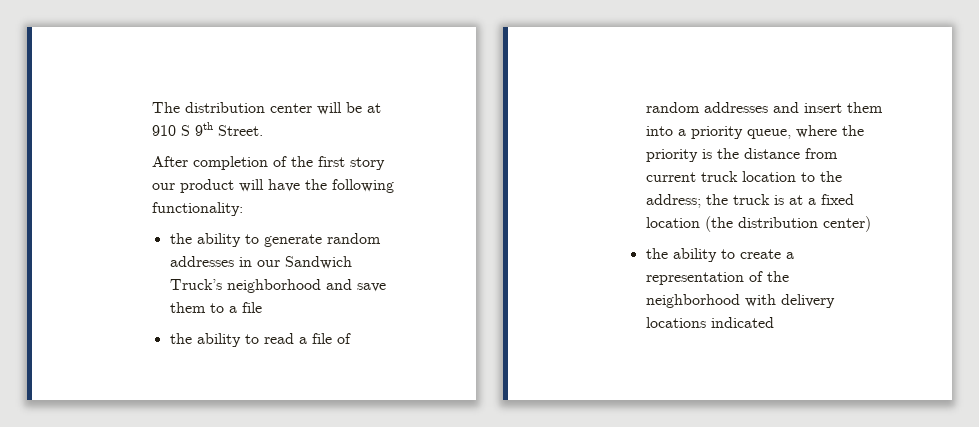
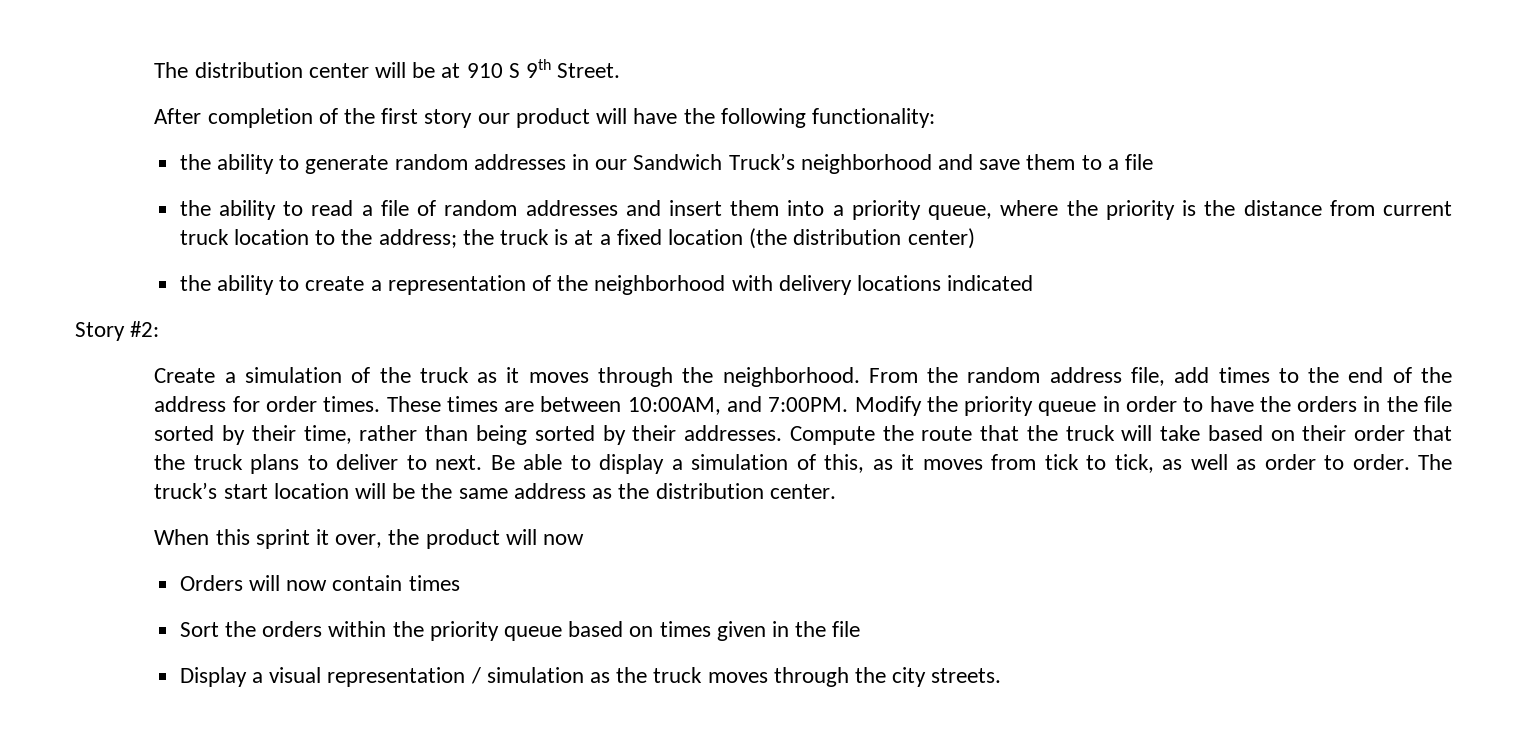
(774, 322) none -> [75,321,160,341] [154,367,1453,387] [154,396,1453,416] [154,425,1452,445] [154,454,1453,474] [154,482,836,499] [154,529,585,549] [179,575,460,591] [179,621,861,641] [179,667,1002,687] // Story #2: // Create a simulation of the truck as it moves through the neighborhood. From the random address file, add times to the end of the address for order times. These times are between 10:00AM, and 7:00PM. Modify the priority queue in order to have the orders in the file sorted by their time, rather than being sorted by their addresses. Compute the route that the truck will take based on their order that the truck plans to deliver to next. Be able to display a simulation of this, as it moves from tick to tick, as well as order to order. The truck’s start location will be the same address as the distribution center. // When this sprint it over, the product will now // Orders will now contain times // Sort the orders within the priority queue based on times given in the file // Display a visual representation / simulation as the truck moves through the city streets.

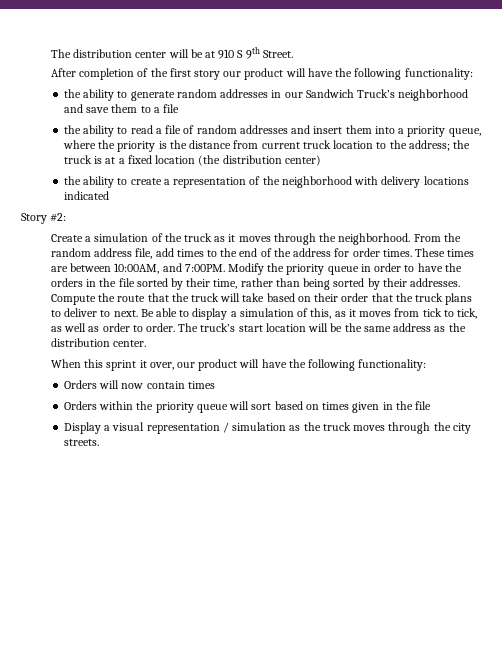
[388,529,585,549] the product will now -> [176,359,427,371] our product will have the following functionality:
[179,621,323,637] Sort the orders -> [63,401,97,410] Orders
(562, 633) none -> [229,401,272,410] will sort

